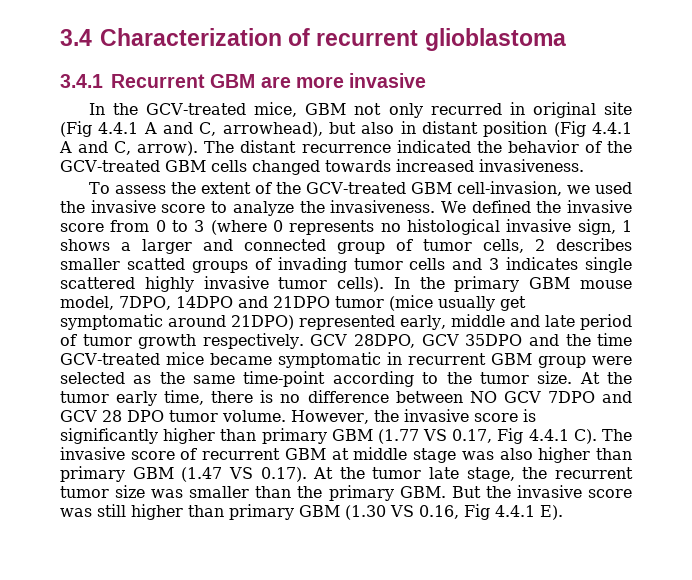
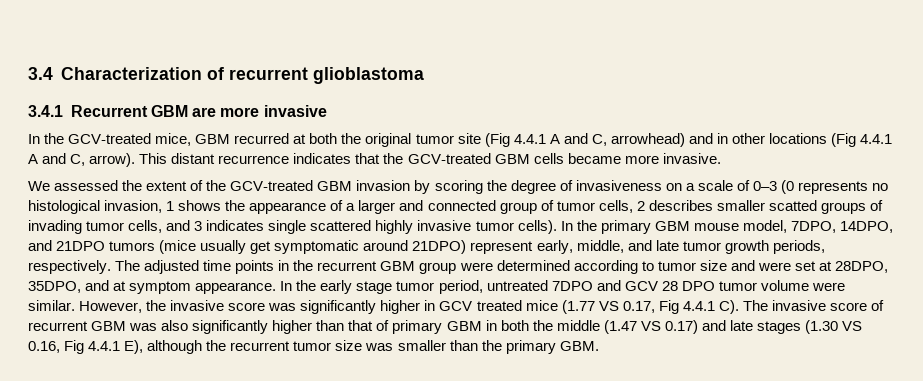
[354,102,596,118] not only recurred in original -> [234,133,454,147] recurred at both the original tumor
[222,121,548,137] arrowhead), but also in distant position -> [610,133,828,147] arrowhead) and in other locations
[204,141,235,153] The -> [139,153,168,164] This
[396,140,632,153] [60,159,584,175] [88,182,166,194] indicated the behavior of the GCV-treated GBM cells changed towards increased invasiveness. // To assess -> [293,153,721,164] [28,180,119,191] indicates that the GCV-treated GBM cells became more invasive. // We assessed
[456,181,632,196] [60,200,633,216] [60,219,632,235] [60,239,110,251] cell-invasion, we used the invasive score to analyze the invasiveness. We defined the invasive score from 0 to 3 (where 0 represents no histological invasive sign, 1 shows -> [356,180,889,194] [28,200,344,214] invasion by scoring the degree of invasiveness on a scale of 0–3 (0 represents no histological invasion, 1 shows the appearance of
[409,258,446,270] cells -> [128,220,163,233] cells,
[175,296,233,308] 14DPO -> [839,221,893,233] 14DPO,
[334,296,384,308] tumor -> [109,241,156,251] tumors
[299,314,632,330] [60,333,632,349] [60,352,632,368] [60,371,633,387] [60,390,541,406] represented early, middle and late period of tumor growth respectively. GCV 28DPO, GCV 35DPO and the time GCV-treated mice became symptomatic in recurrent GBM group were selected as the same time-point according to the tumor size. At the tumor early time, there is no difference between NO GCV -> [470,240,825,254] [28,260,888,274] [28,280,548,294] represent early, middle, and late tumor growth periods, respectively. The adjusted time points in the recurrent GBM group were determined according to tumor size and were set at 28DPO, 35DPO, and at symptom appearance. In the early stage tumor period, untreated
[222,410,286,422] volume. -> [760,280,845,291] [28,300,75,311] volume were similar.
[522,409,536,422] [60,428,373,444] is significantly higher than primary GBM -> [268,300,558,314] was significantly higher in GCV treated mice
[331,447,457,463] at middle stage -> (127, 326) none
[538,447,633,463] [60,466,515,482] higher than primary GBM (1.47 VS 0.17). At the tumor late stage, -> [192,320,863,334] [28,340,203,354] significantly higher than that of primary GBM in both the middle (1.47 VS 0.17) and late stages (1.30 VS 0.16, Fig 4.4.1 E), although
[451,485,632,498] [60,504,563,520] But the invasive score was still higher than primary GBM (1.30 VS 0.16, Fig 4.4.1 E). -> (599, 346) none

